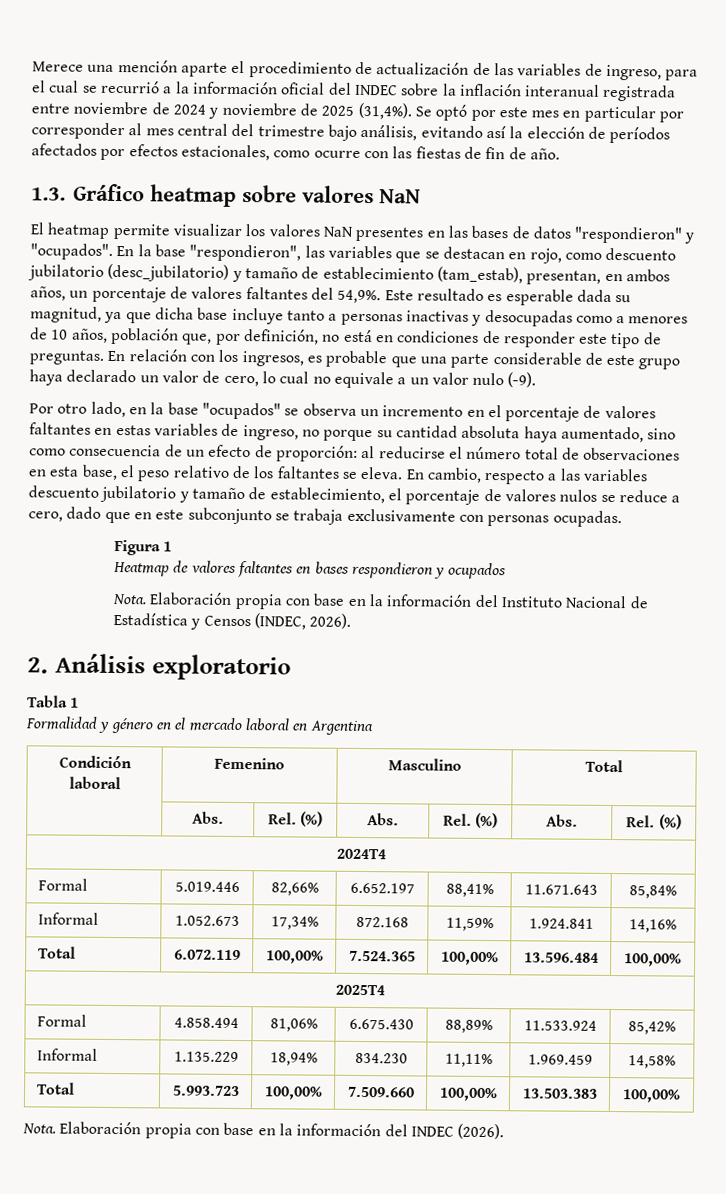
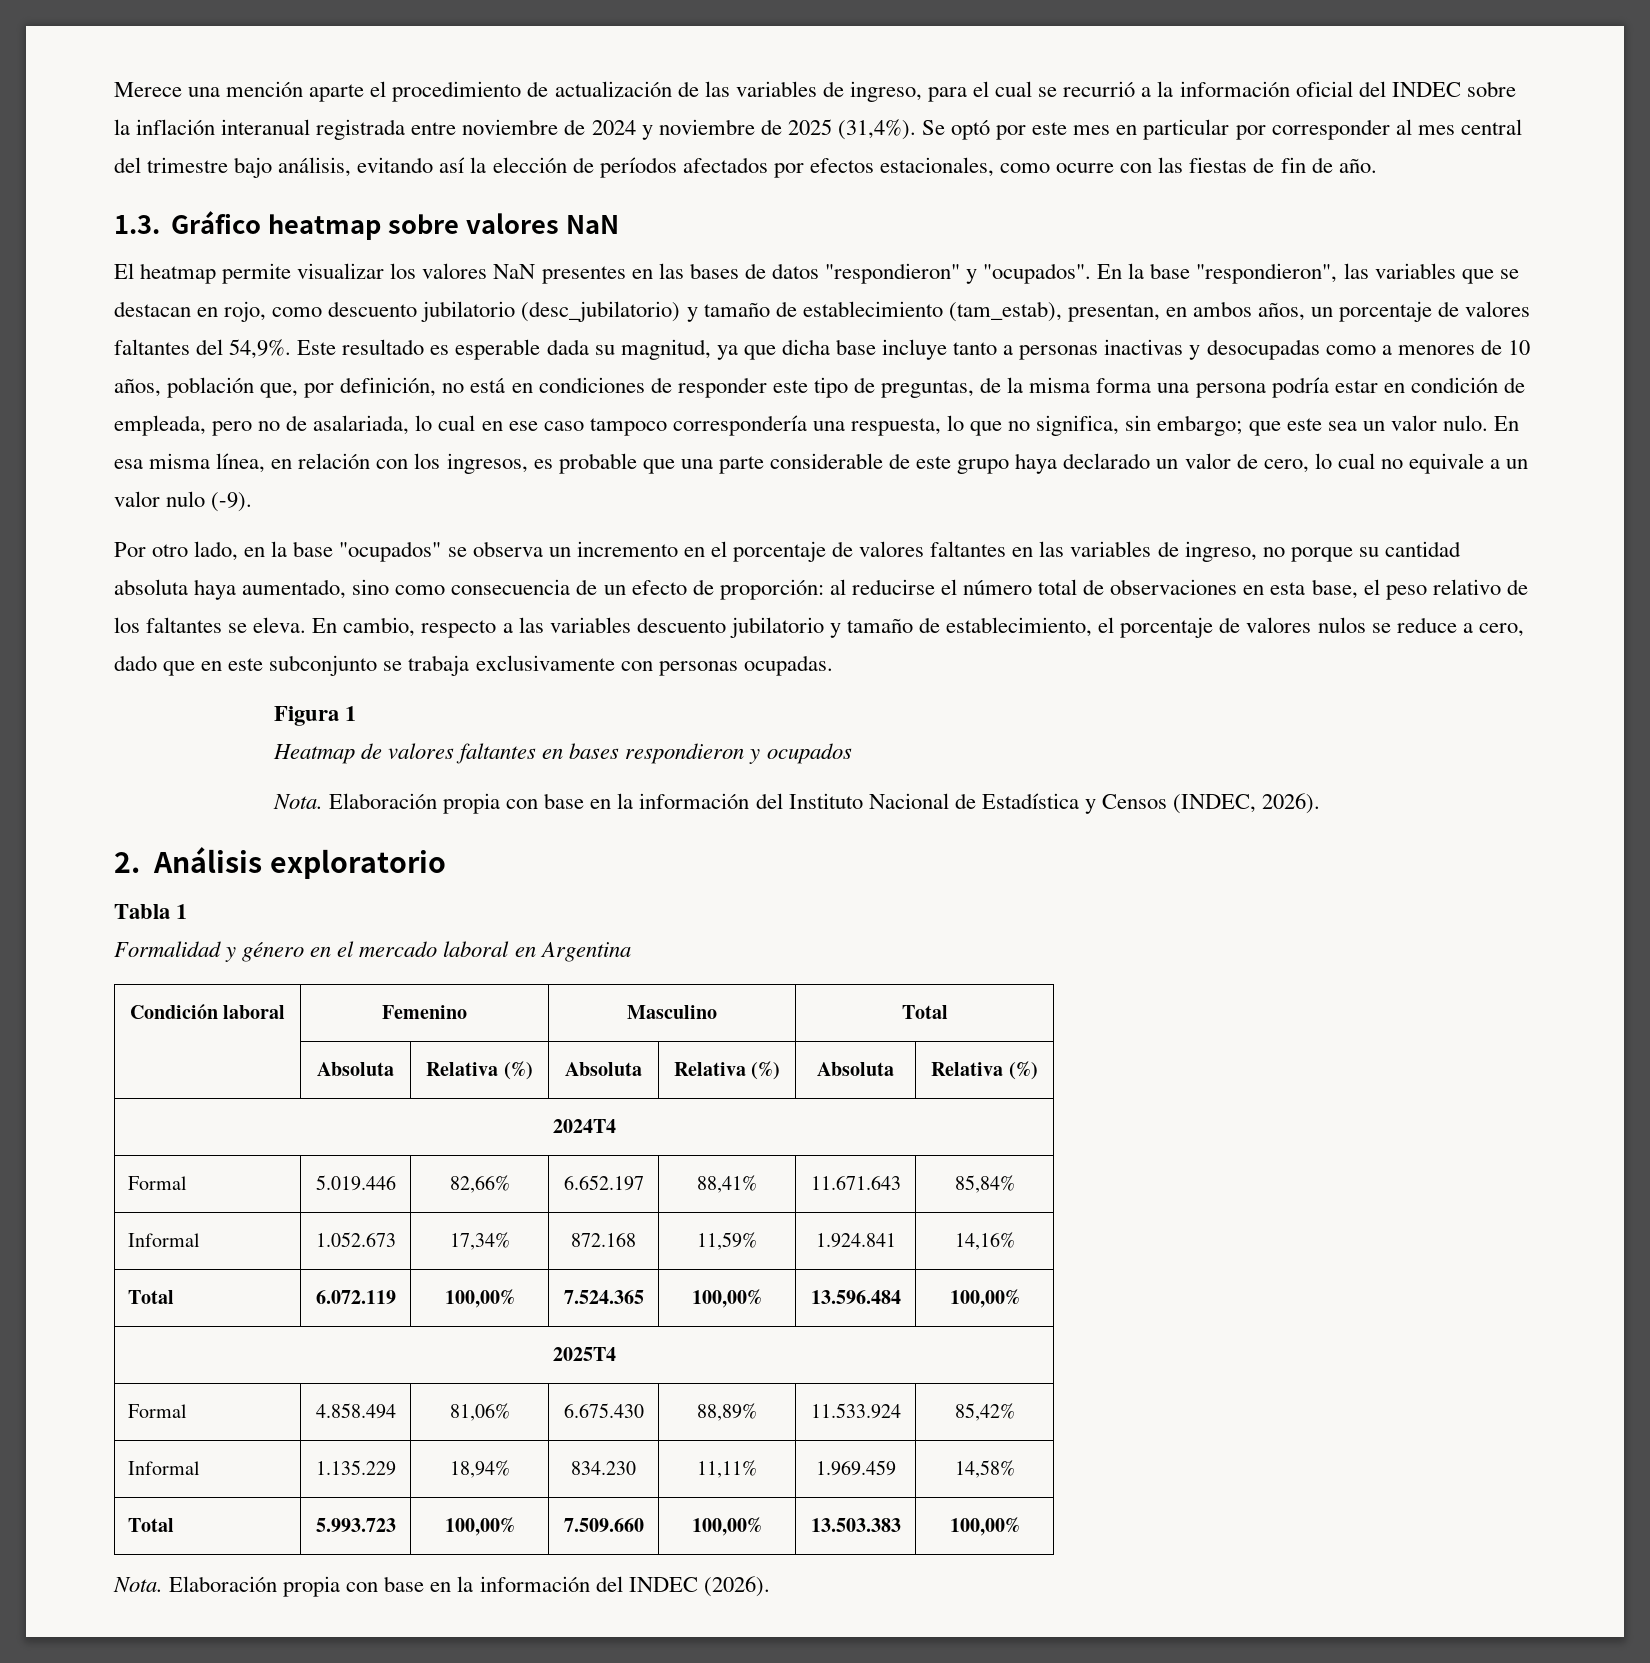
[29,350,126,365] preguntas. En -> [881,377,1525,398] [114,415,1519,436] [114,453,293,473] preguntas, de la misma forma una persona podría estar en condición de empleada, pero no de asalariada, lo cual en ese caso tampoco correspondería una respuesta, lo que no significa, sin embargo; que este sea un valor nulo. En esa misma línea, en
[115,425,151,436] estas -> [1039,541,1065,557] las
[191,811,224,824] [267,811,324,827] [367,813,399,826] [442,812,499,829] [546,814,578,827] [626,815,656,828] Abs. | Rel. (%) | Abs. | Rel. (%) | Abs. | Rel. -> [317,1062,394,1076] [426,1061,533,1080] [565,1062,642,1076] [673,1061,781,1080] [817,1062,894,1076] [931,1062,1004,1076] Absoluta | Relativa (%) | Absoluta | Relativa (%) | Absoluta | Relativa

